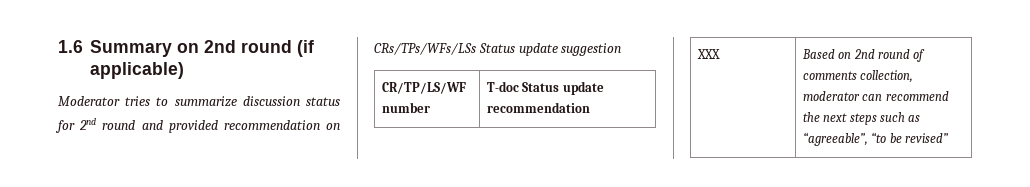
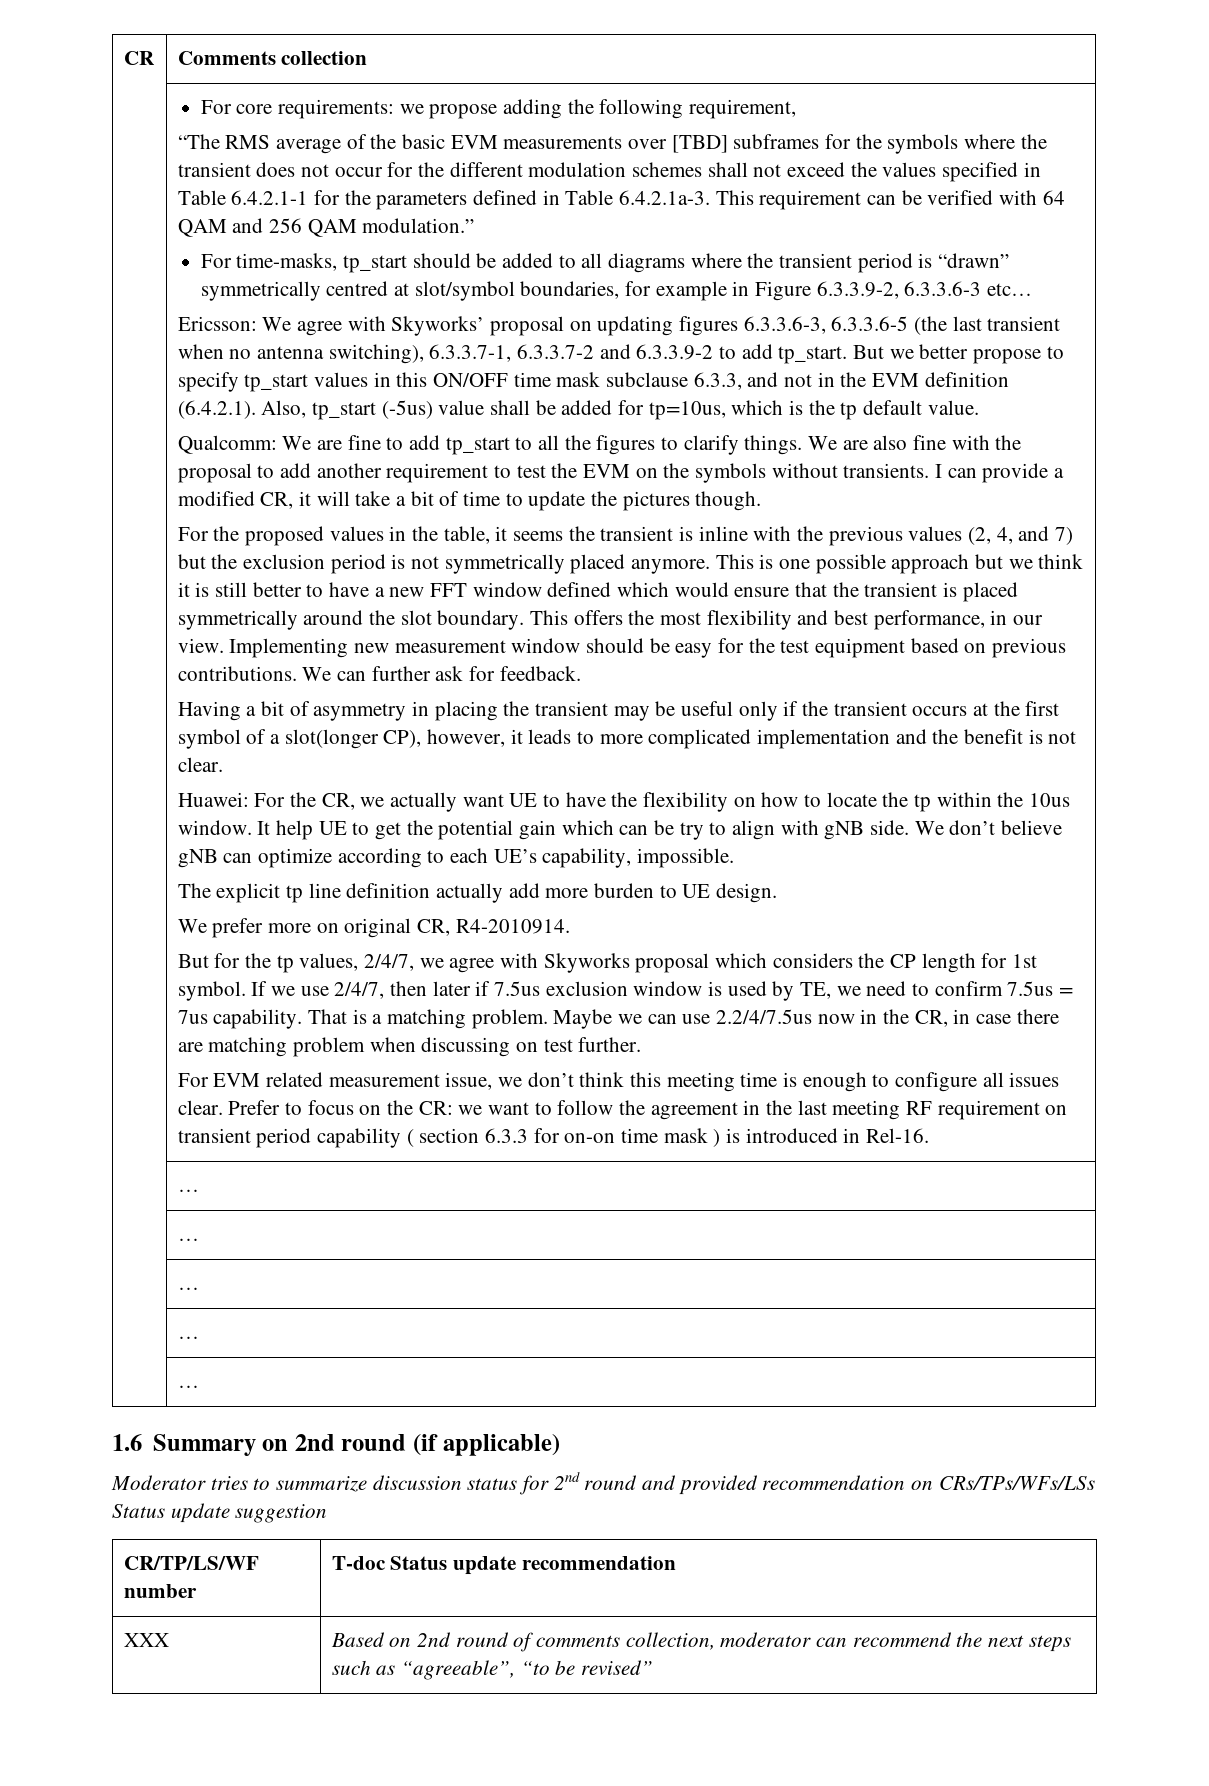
(58, 46) none -> [123,51,155,65] [177,51,368,65] [200,99,797,119] [177,134,1047,154] [177,162,1041,182] [177,190,1065,210] [177,218,475,237] [200,253,1010,273] [200,281,1033,301] [177,316,1061,336] [177,344,1064,364] [177,372,1009,392] [177,400,979,420] [177,435,1022,455] [177,463,1064,483] [177,491,762,511] [177,526,1073,546] [177,554,1084,574] [177,582,1018,602] [177,610,1043,630] [177,638,1066,658] [177,666,581,681] [177,701,1060,721] [177,729,1077,749] [177,757,223,772] [177,792,1070,812] [177,820,1062,840] [177,848,734,868] [177,883,777,903] [177,918,570,938] [177,953,1037,973] [177,981,1073,1001] [177,1009,1059,1029] [177,1037,642,1057] [177,1072,1060,1092] [177,1100,1068,1120] [177,1128,929,1148] [177,1189,199,1192] [177,1238,199,1241] [177,1287,199,1290] [177,1336,199,1339] [177,1385,199,1388] CR | Comments collection // | For core requirements: we propose adding the following requirement, // “The RMS average of the basic EVM measurements over [TBD] subframes for the symbols where the transient does not occur for the different modulation schemes shall not exceed the values specified in Table 6.4.2.1-1 for the parameters defined in Table 6.4.2.1a-3. This requirement can be verified with 64 QAM and 256 QAM modulation.” // For time-masks, tp_start should be added to all diagrams where the transient period is “drawn” symmetrically centred at slot/symbol boundaries, for example in Figure 6.3.3.9-2, 6.3.3.6-3 etc… // Ericsson: We agree with Skyworks’ proposal on updating figures 6.3.3.6-3, 6.3.3.6-5 (the last transient when no antenna switching), 6.3.3.7-1, 6.3.3.7-2 and 6.3.3.9-2 to add tp_start. But we better propose to specify tp_start values in this ON/OFF time mask subclause 6.3.3, and not in the EVM definition (6.4.2.1). Also, tp_start (-5us) value shall be added for tp=10us, which is the tp default value. // Qualcomm: We are fine to add tp_start to all the figures to clarify things. We are also fine with the proposal to add another requirement to test the EVM on the symbols without transients. I can provide a modified CR, it will take a bit of time to update the pictures though. // For the proposed values in the table, it seems the transient is inline with the previous values (2, 4, and 7) but the exclusion period is not symmetrically placed anymore. This is one possible approach but we think it is still better to have a new FFT window defined which would ensure that the transient is placed symmetrically around the slot boundary. This offers the most flexibility and best performance, in our view. Implementing new measurement window should be easy for the test equipment based on previous contributions. We can further ask for feedback. // Having a bit of asymmetry in placing the transient may be useful only if the transient occurs at the first symbol of a slot(longer CP), however, it leads to more complicated implementation and the benefit is not clear. // Huawei: For the CR, we actually want UE to have the flexibility on how to locate the tp within the 10us window. It help UE to get the potential gain which can be try to align with gNB side. We don’t believe gNB can optimize according to each UE’s capability, impossible. // The explicit tp line definition actually add more burden to UE design. // We prefer more on original CR, R4-2010914. // But for the tp values, 2/4/7, we agree with Skyworks proposal which considers the CP length for 1st symbol. If we use 2/4/7, then later if 7.5us exclusion window is used by TE, we need to confirm 7.5us = 7us capability. That is a matching problem. Maybe we can use 2.2/4/7.5us now in the CR, in case there are matching problem when discussing on test further. // For EVM related measurement issue, we don’t think this meeting time is enough to configure all issues clear. Prefer to focus on the CR: we want to follow the agreement in the last meeting RF requirement on transient period capability ( section 6.3.3 for on-on time mask ) is introduced in Rel-16. // | … // | … // | … // | … // | … //

